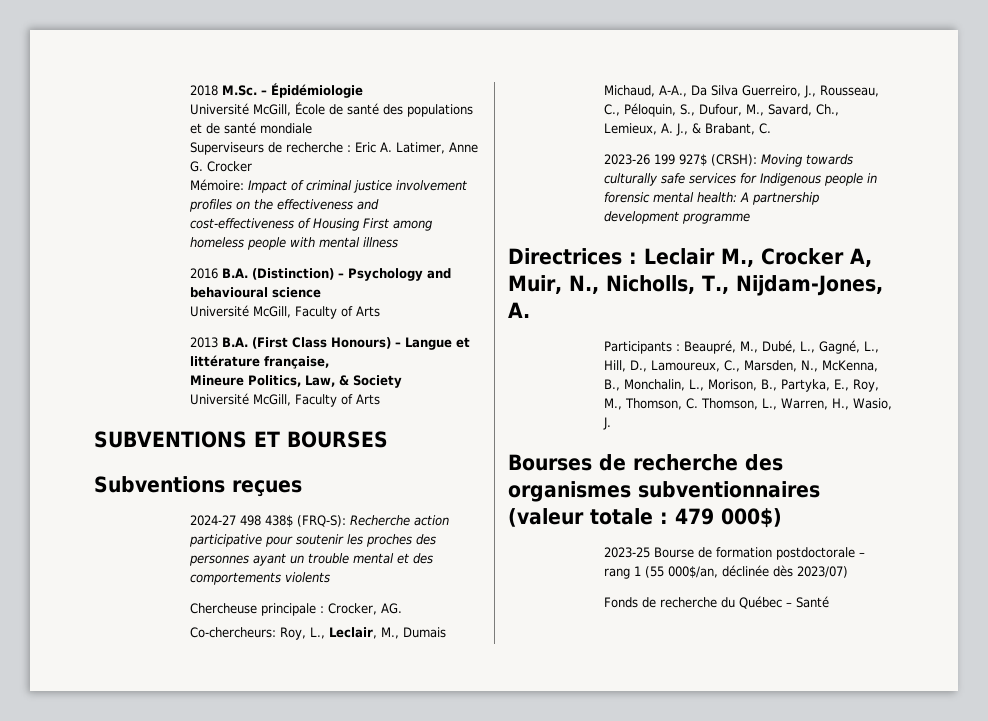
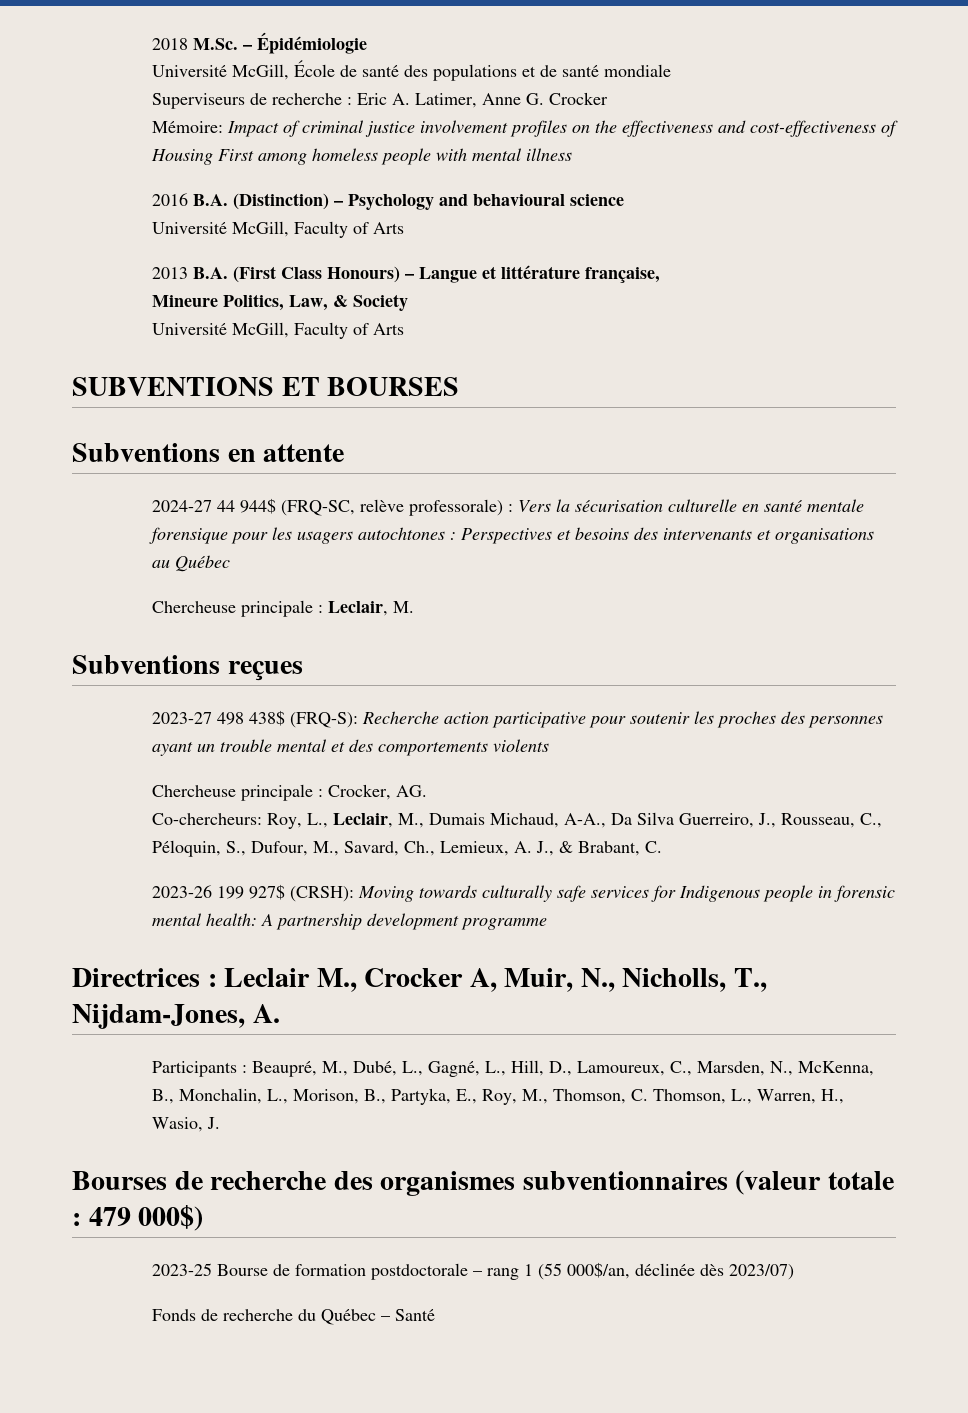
(388, 439) none -> [72,443,345,462] [151,498,864,516] [148,527,874,544] [151,555,230,572] [151,600,414,617] // Subventions en attente // 2024-27 44 944$ (FRQ-SC, relève professorale) : Vers la sécurisation culturelle en santé mentale forensique pour les usagers autochtones : Perspectives et besoins des intervenants et organisations au Québec // Chercheuse principale : Leclair, M.
[189,515,236,526] 2024-27 -> [151,712,212,724] 2023-27

